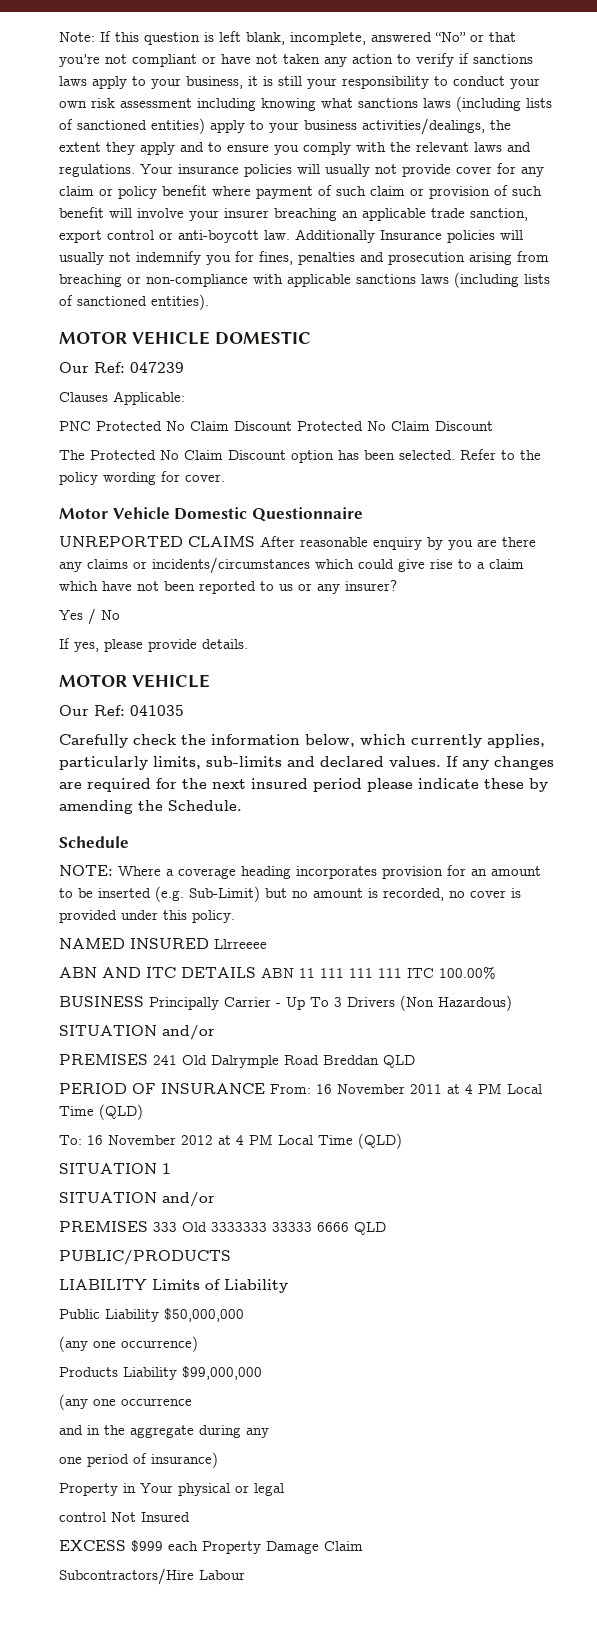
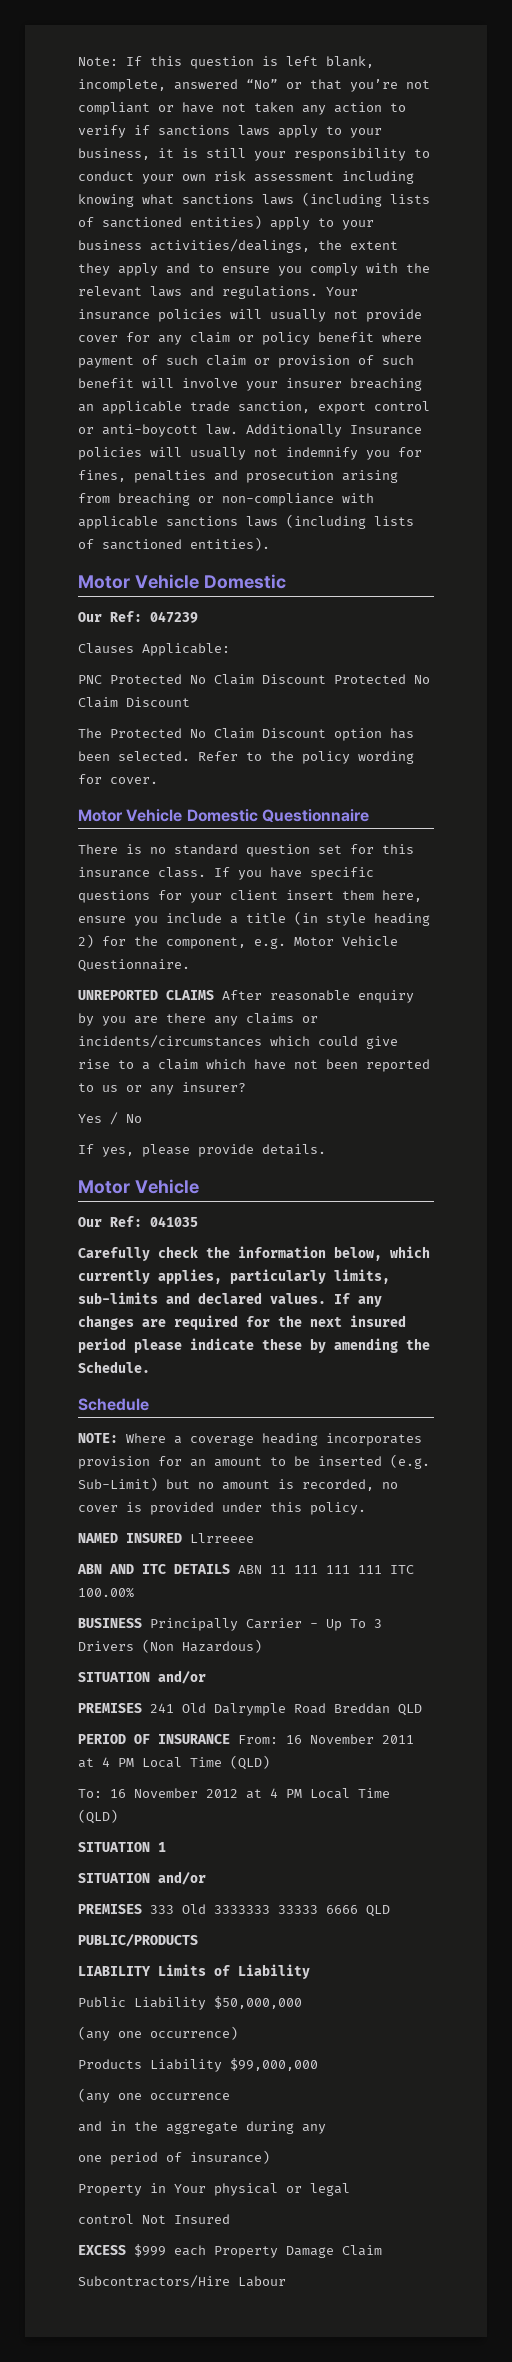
[59,331,311,345] MOTOR VEHICLE DOMESTIC -> [78,574,286,589] Motor Vehicle Domestic
(363, 514) none -> [78,844,414,857] [78,867,374,880] [78,890,422,903] [78,911,430,926] [78,934,398,949] [78,959,190,972] // There is no standard question set for this insurance class. If you have specific questions for your client insert them here, ensure you include a title (in style heading 2) for the component, e.g. Motor Vehicle Questionnaire.
[59,674,210,688] MOTOR VEHICLE -> [78,1179,199,1194] Motor Vehicle

